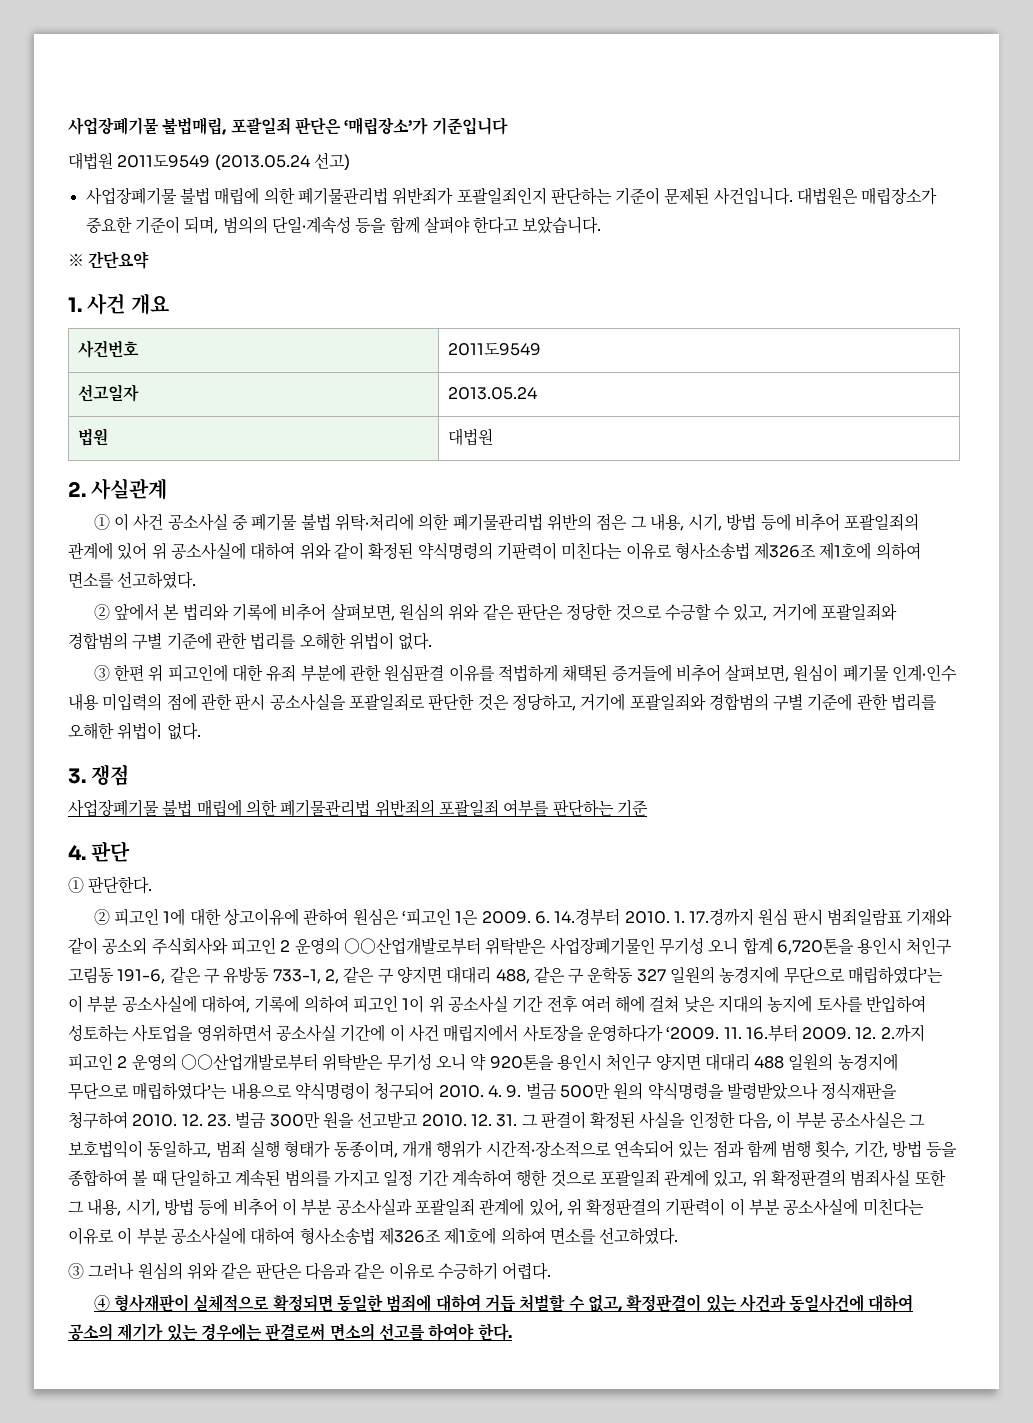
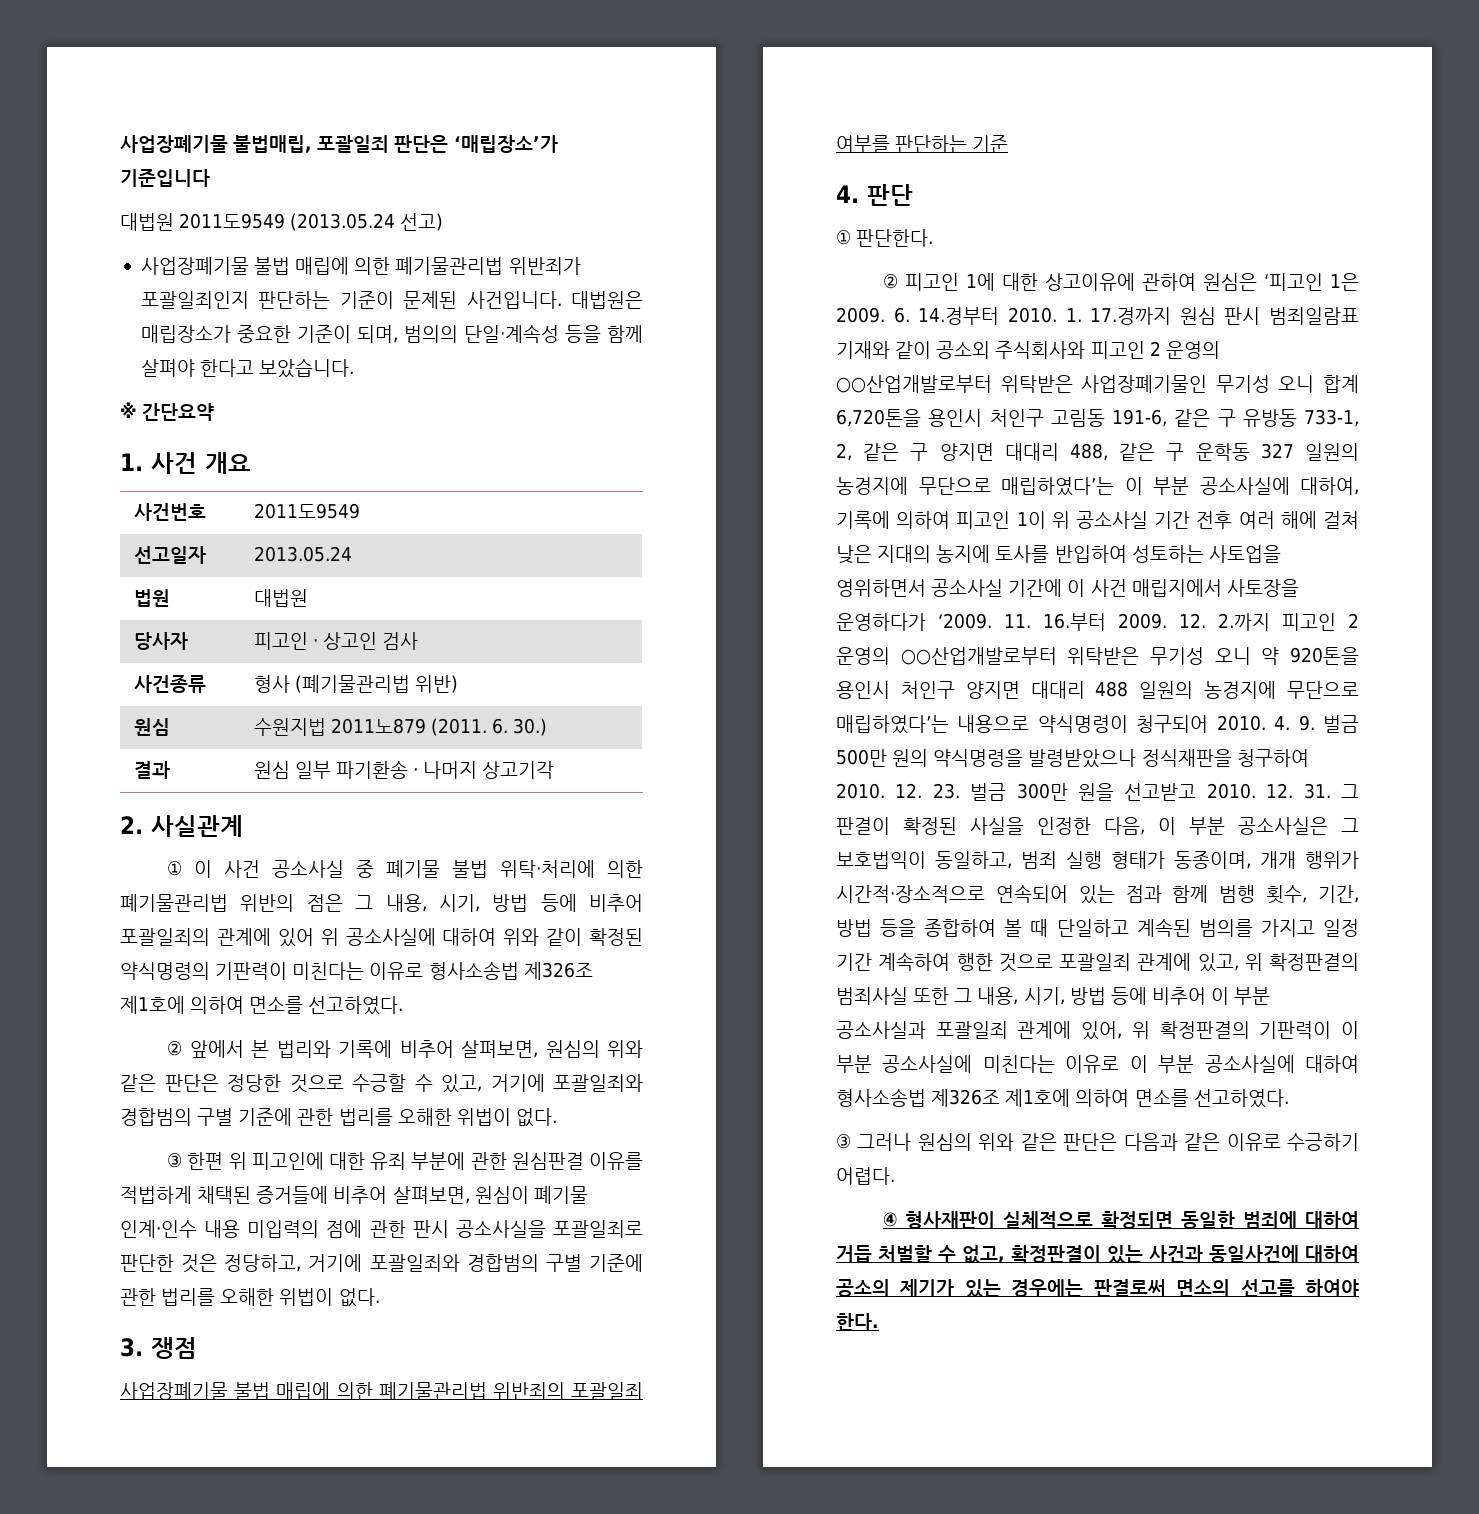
(494, 437) none -> [133,632,188,650] [253,632,419,650] [133,675,206,693] [253,675,459,693] [133,718,170,736] [253,718,548,736] [133,761,170,779] [253,760,555,779] // 당사자 | 피고인 · 상고인 검사 // 사건종류 | 형사 (폐기물관리법 위반) // 원심 | 수원지법 2011노879 (2011. 6. 30.) // 결과 | 원심 일부 파기환송 · 나머지 상고기각

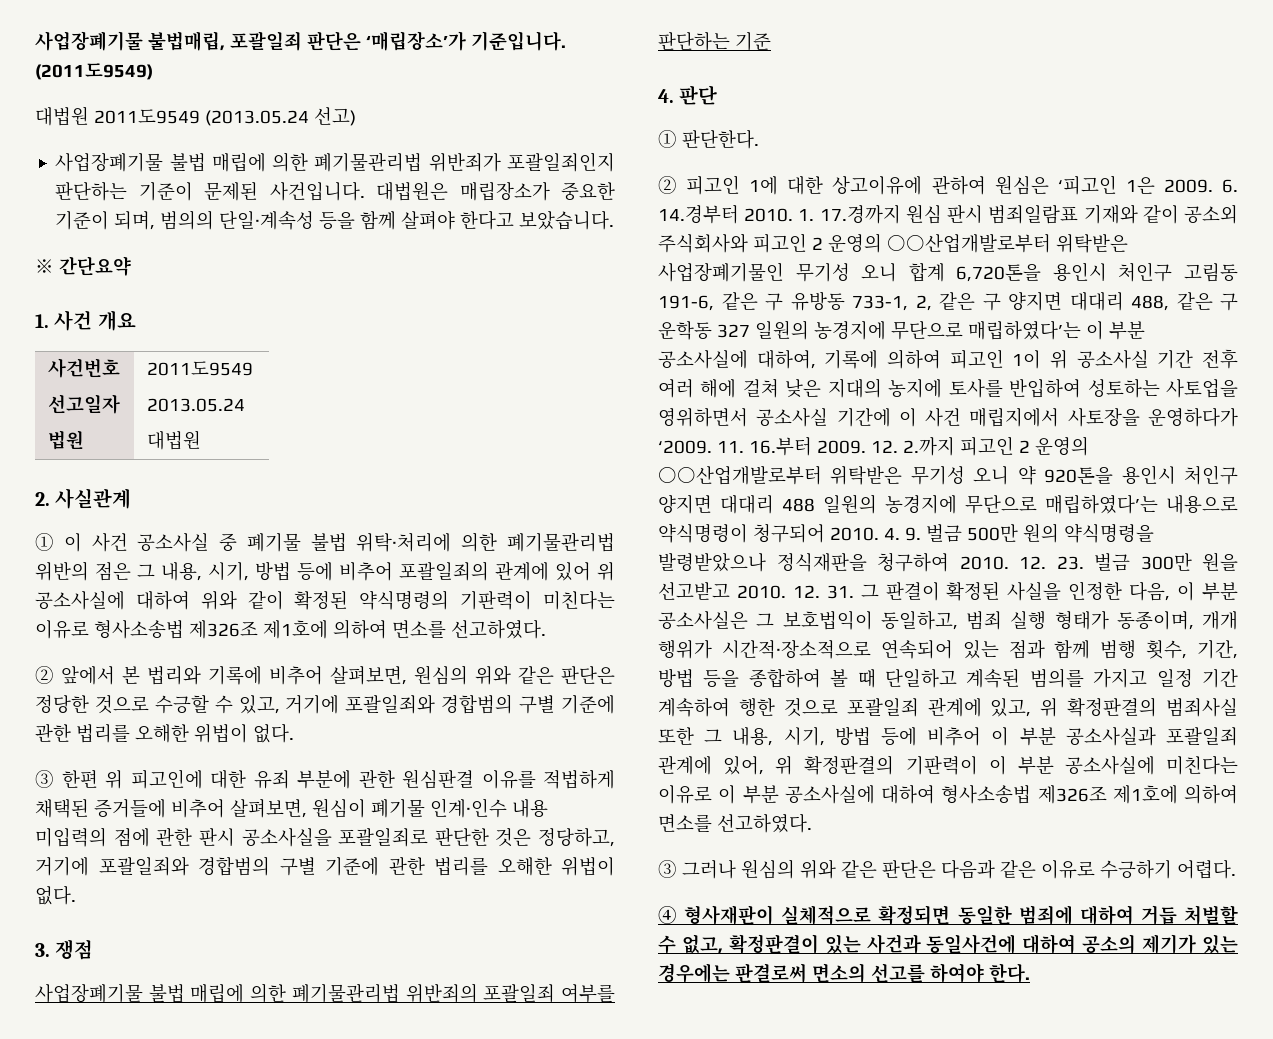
[120,169,210,187] 기준입니다 -> [470,31,566,51] [35,63,153,80] 기준입니다. (2011도9549)
[133,632,188,650] [253,632,419,650] [133,675,206,693] [253,675,459,693] [133,718,170,736] [253,718,548,736] [133,761,170,779] [253,760,555,779] // 당사자 | 피고인 · 상고인 검사 // 사건종류 | 형사 (폐기물관리법 위반) // 원심 | 수원지법 2011노879 (2011. 6. 30.) // 결과 | 원심 일부 파기환송 · 나머지 상고기각 -> (202, 440) none

